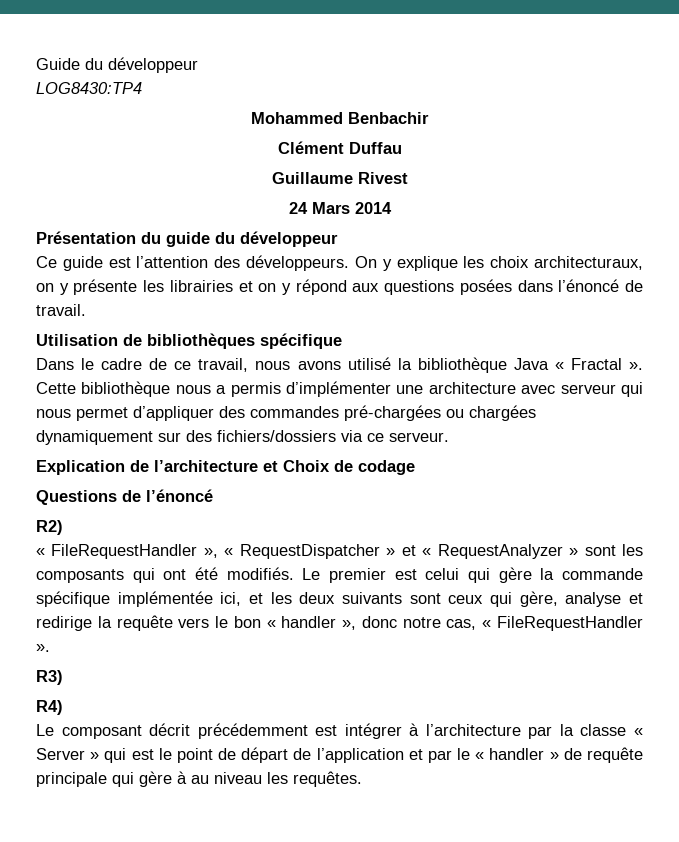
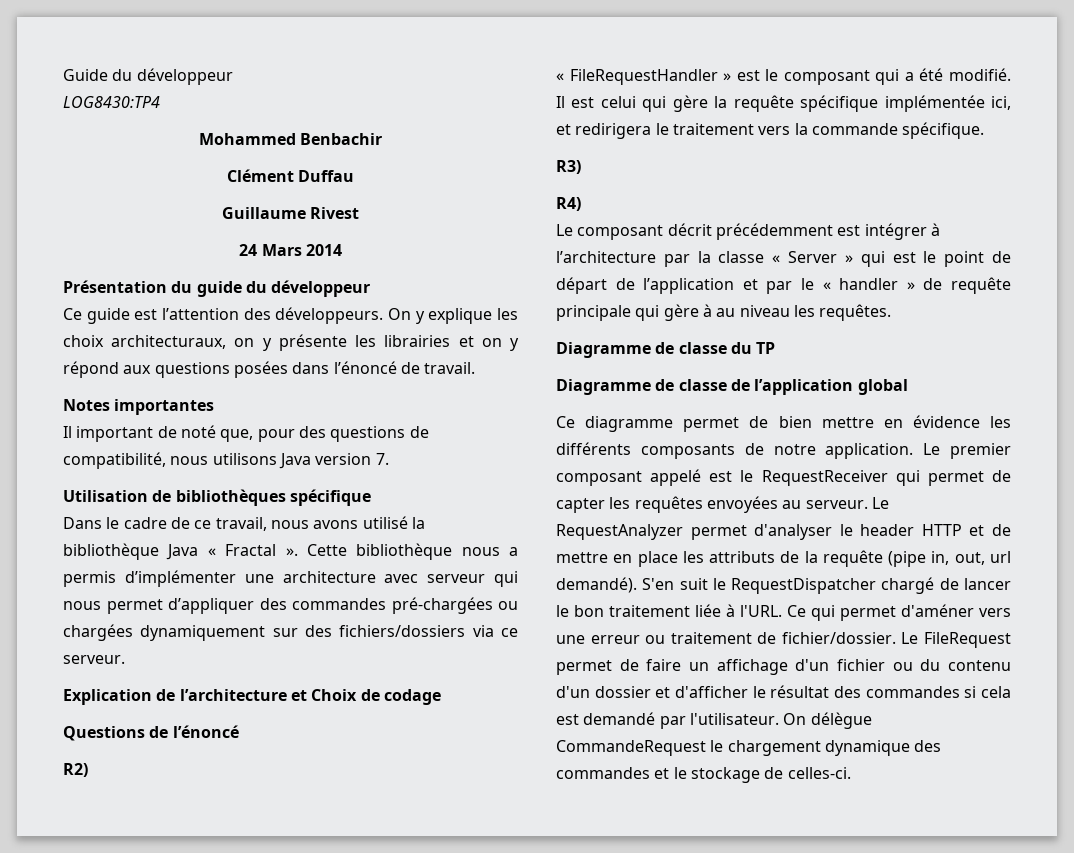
(86, 310) none -> [63,399,215,415] [63,425,429,442] [63,452,389,469] // Notes importantes // Il important de noté que, pour des questions de compatibilité, nous utilisons Java version 7.
[203,544,644,559] [36,567,386,583] », « RequestDispatcher » et « RequestAnalyzer » sont les composants qui ont été modifiés. Le premier -> [723,68,1011,85] [556,96,565,108] » est le composant qui a été modifié. Il
[562,568,644,580] commande -> [733,95,794,112] requête
[270,591,643,607] [36,615,643,631] [36,644,50,652] les deux suivants sont ceux qui gère, analyse et redirige la requête vers le bon « handler », donc notre cas, « FileRequestHandler ». -> [575,122,985,139] redirigera le traitement vers la commande spécifique.
(362, 779) none -> [556,342,776,358] [556,379,908,395] [556,415,1011,432] [556,442,1011,459] [556,469,1011,486] [556,496,889,513] [556,524,1011,540] [556,550,1011,567] [556,577,1011,594] [556,604,1011,621] [556,632,1011,648] [556,659,1011,675] [556,685,1011,698] [556,712,872,729] [556,740,942,756] [556,767,851,783] // Diagramme de classe du TP // Diagramme de classe de l’application global // Ce diagramme permet de bien mettre en évidence les différents composants de notre application. Le premier composant appelé est le RequestReceiver qui permet de capter les requêtes envoyées au serveur. Le RequestAnalyzer permet d'analyser le header HTTP et de mettre en place les attributs de la requête (pipe in, out, url demandé). S'en suit le RequestDispatcher chargé de lancer le bon traitement liée à l'URL. Ce qui permet d'améner vers une erreur ou traitement de fichier/dossier. Le FileRequest permet de faire un affichage d'un fichier ou du contenu d'un dossier et d'afficher le résultat des commandes si cela est demandé par l'utilisateur. On délègue CommandeRequest le chargement dynamique des commandes et le stockage de celles-ci.

